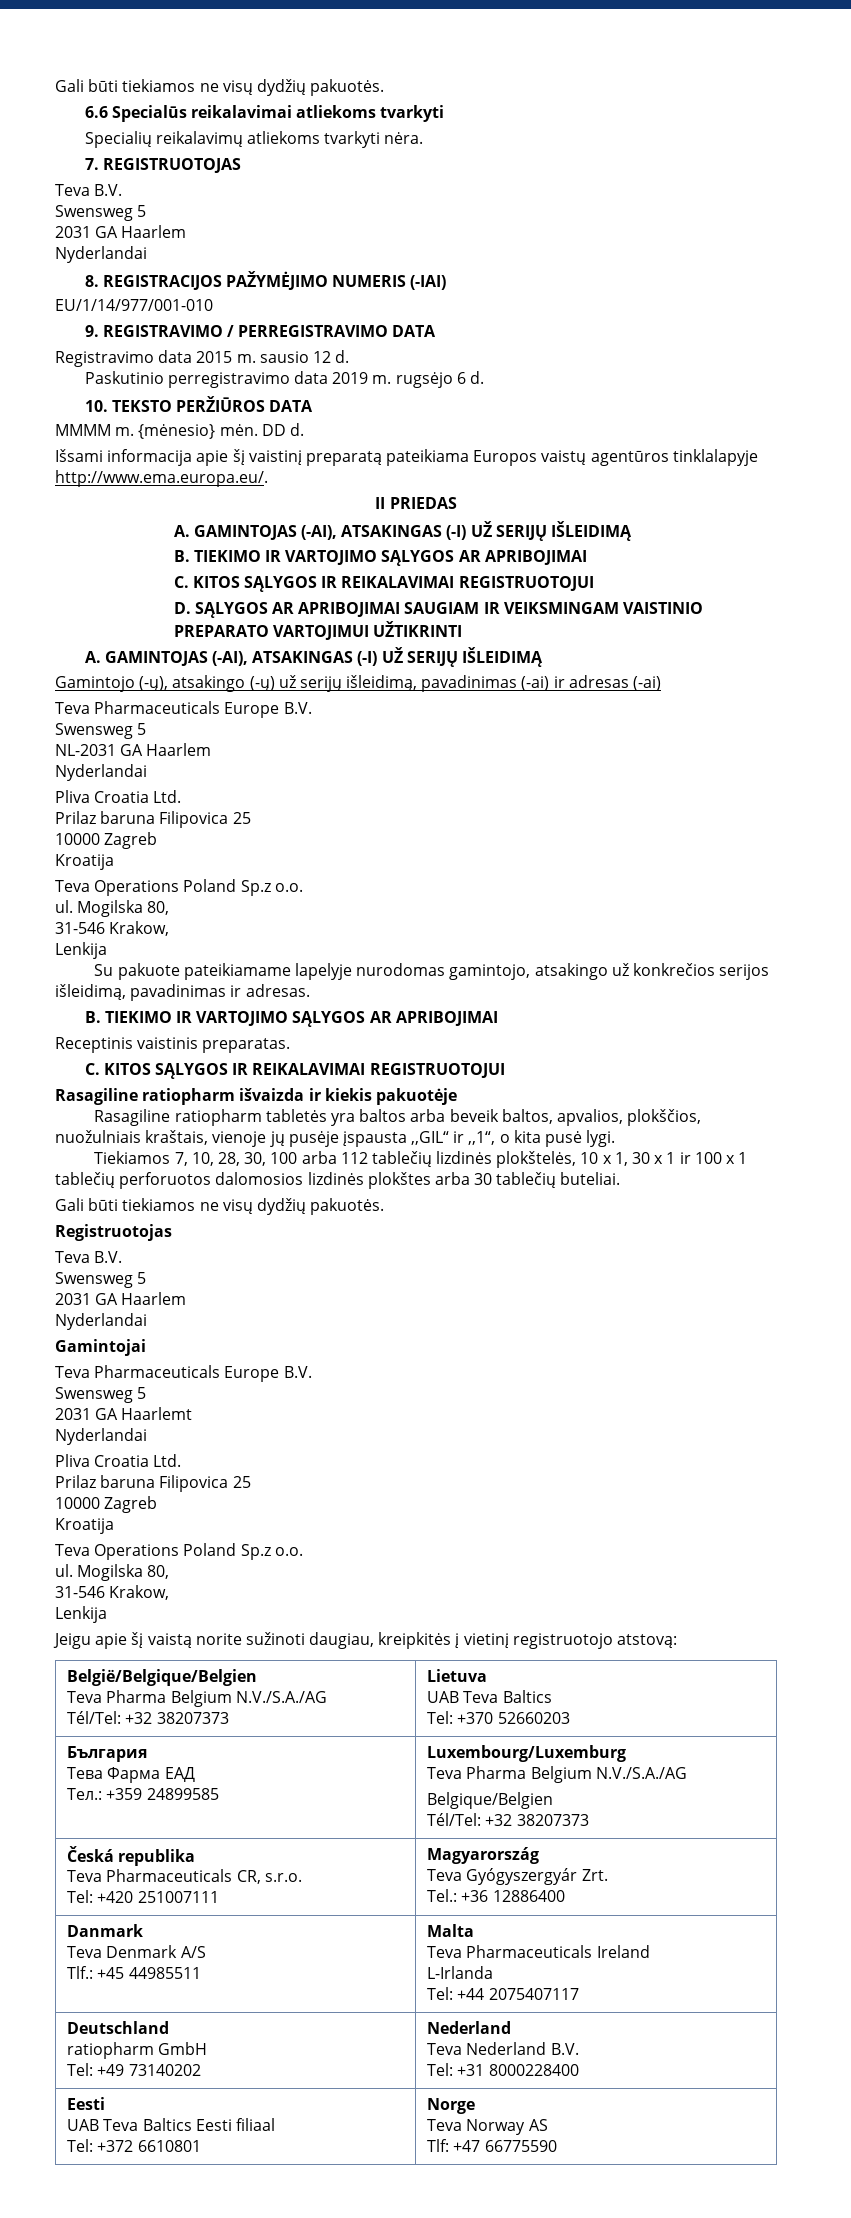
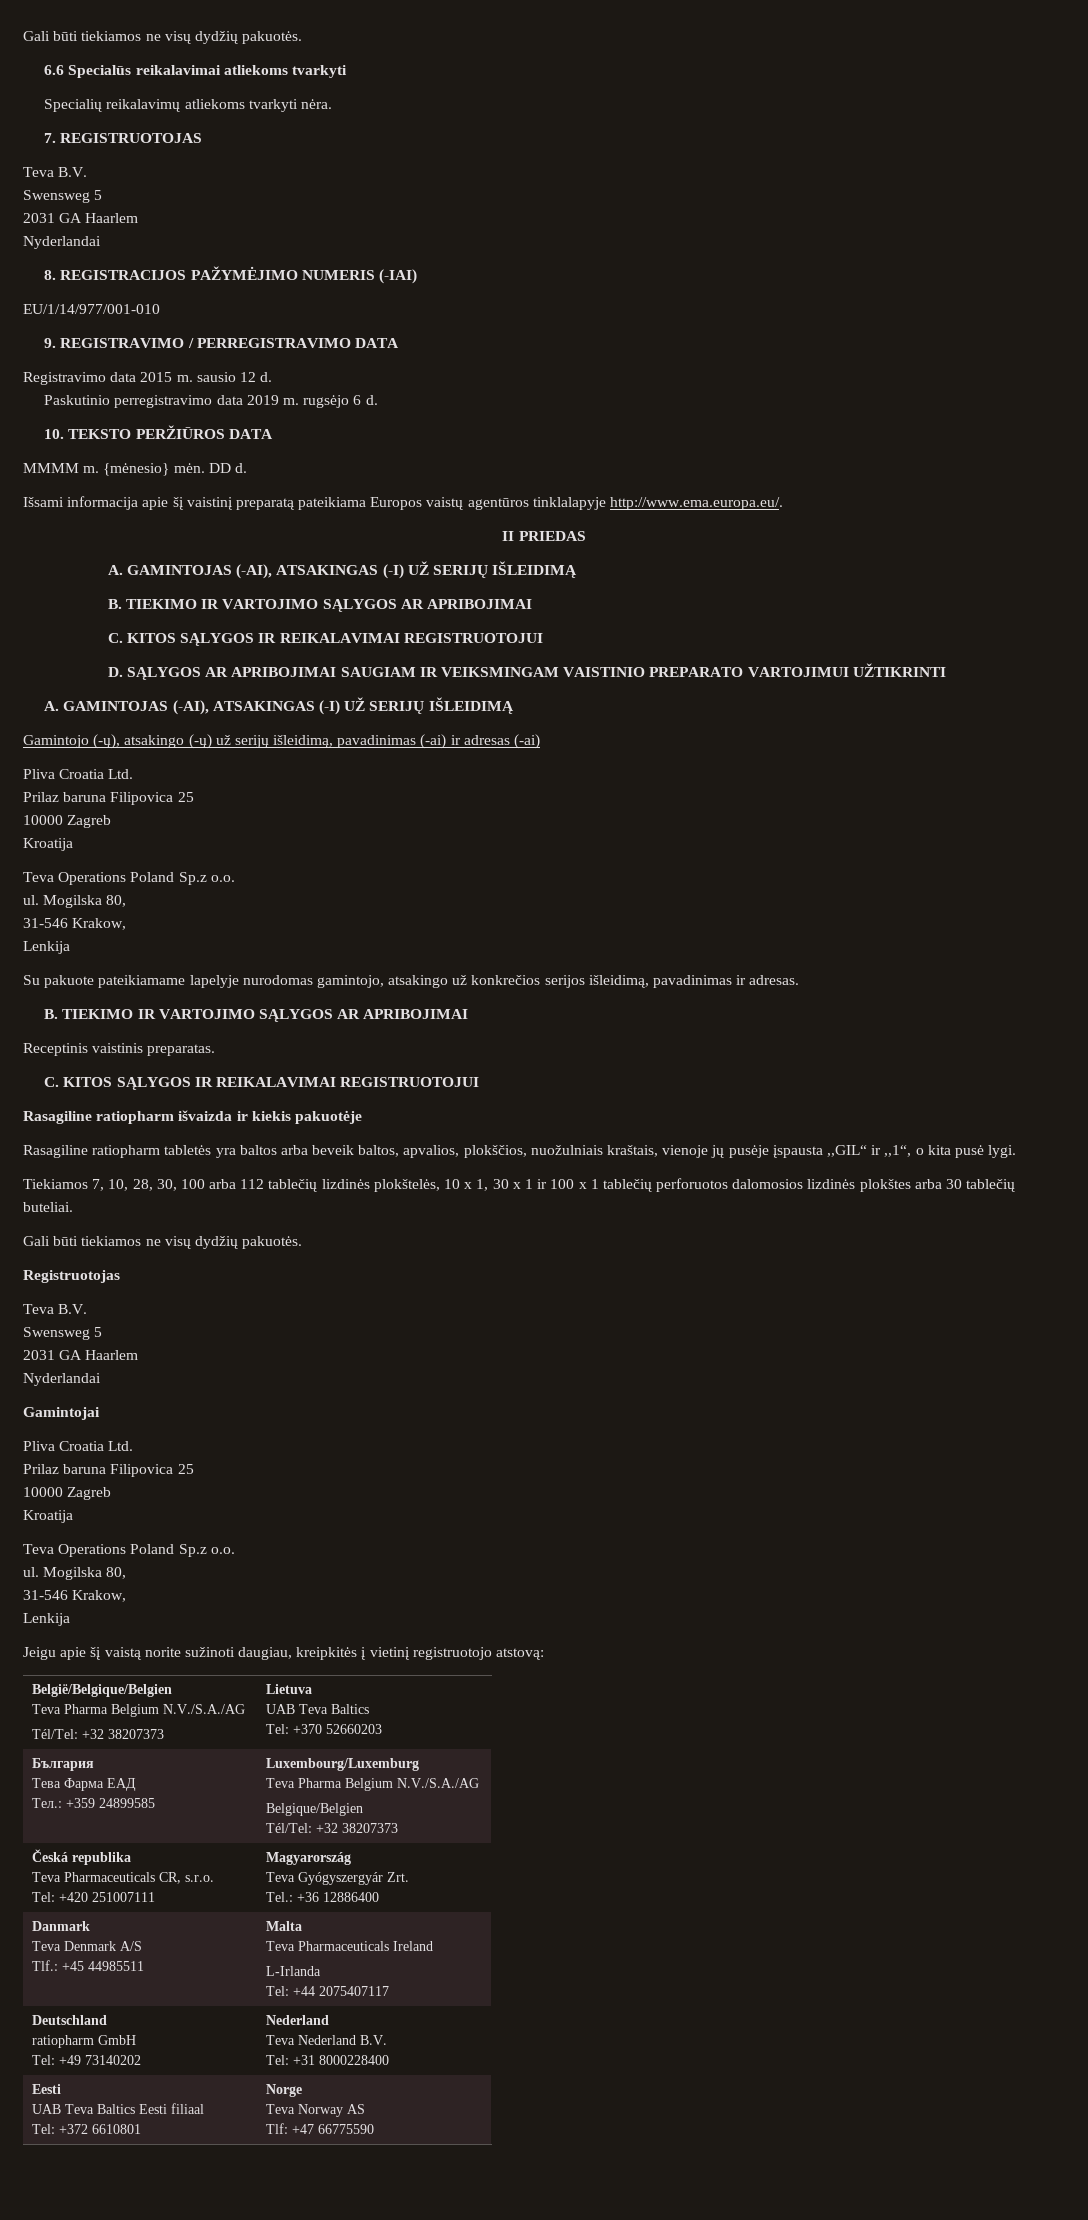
[55,701,312,718] [55,723,147,739] [55,743,212,756] [55,764,147,781] // Teva Pharmaceuticals Europe B.V. // Swensweg 5 // NL-2031 GA Haarlem // Nyderlandai -> (541, 741) none
[55,1365,312,1382] [55,1387,147,1403] [55,1407,193,1420] [55,1428,147,1445] // Teva Pharmaceuticals Europe B.V. // Swensweg 5 // 2031 GA Haarlemt // Nyderlandai -> (100, 1413) none

